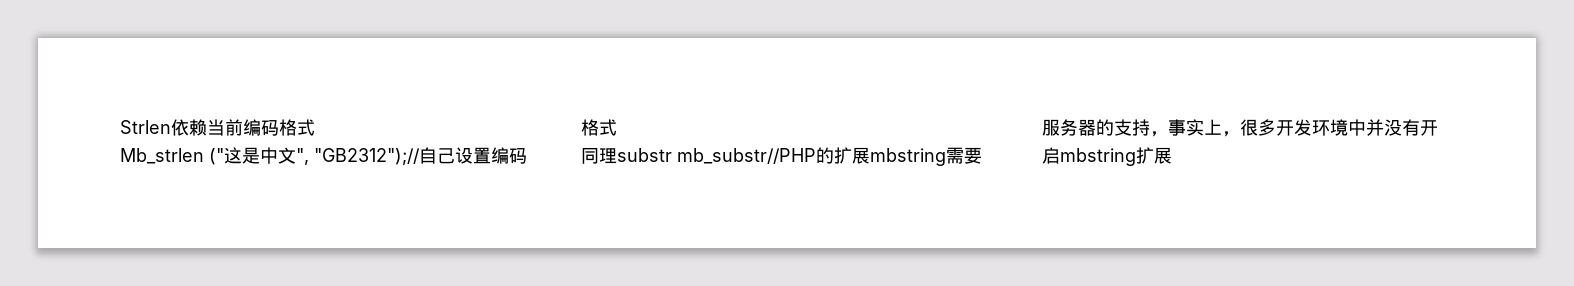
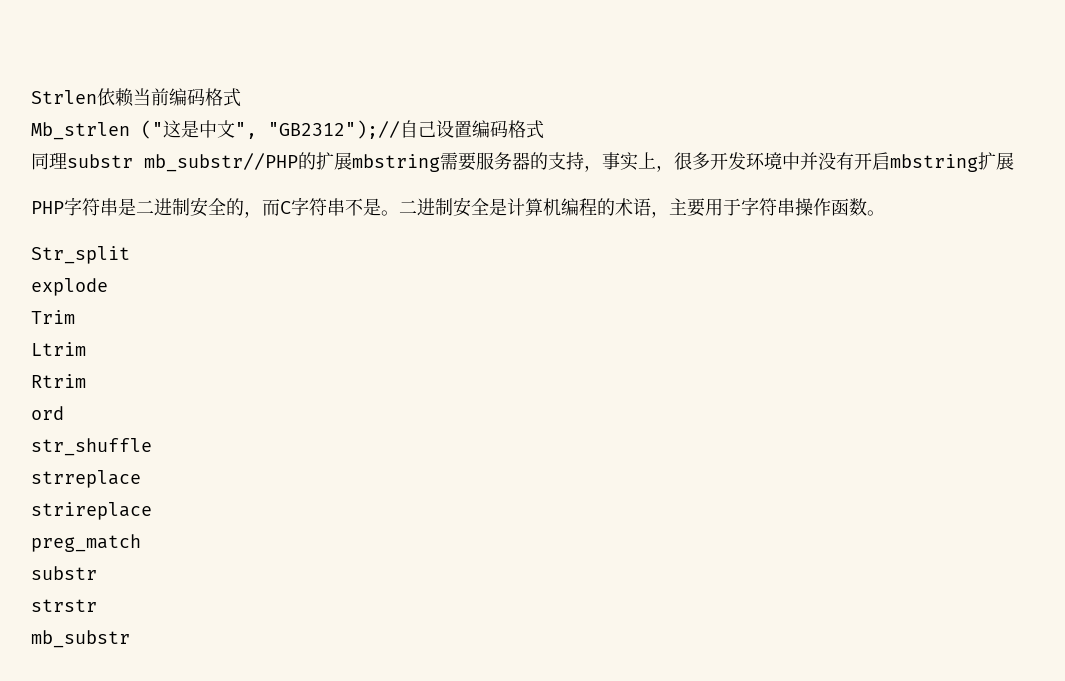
(1172, 155) none -> [31,197,885,218] [31,246,130,264] [31,278,108,296] [31,310,75,324] [31,342,86,356] [31,374,86,388] [31,406,64,420] [31,438,152,456] [31,470,141,488] [31,502,152,520] [31,534,141,552] [31,566,97,580] [31,599,97,612] [31,630,130,648] // PHP字符串是二进制安全的，而C字符串不是。二进制安全是计算机编程的术语，主要用于字符串操作函数。 // Str_split // explode // Trim // Ltrim // Rtrim // ord // str_shuffle // strreplace // strireplace // preg_match // substr // strstr // mb_substr

